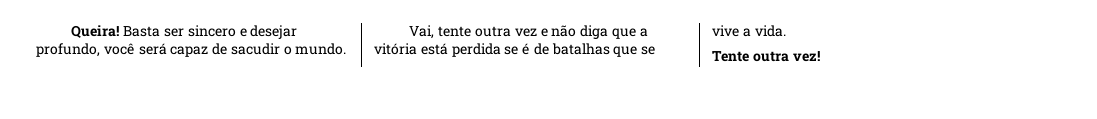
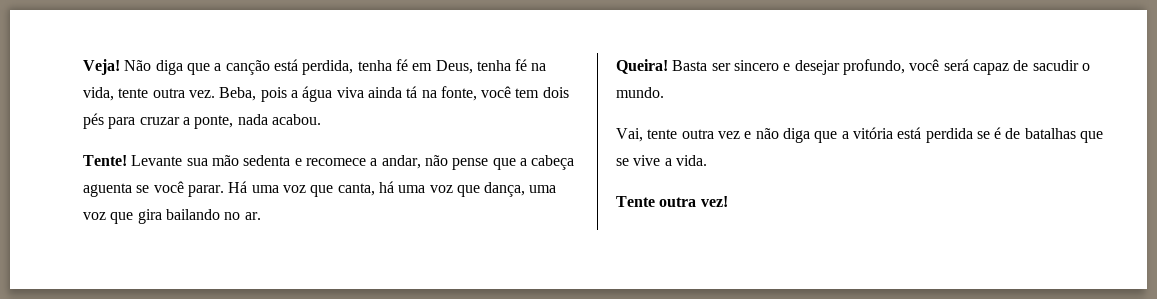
(71, 31) none -> [83,59,547,75] [83,86,569,102] [83,113,321,129] [83,155,575,170] [83,181,557,197] [83,209,261,224] Veja! Não diga que a canção está perdida, tenha fé em Deus, tenha fé na vida, tente outra vez. Beba, pois a água viva ainda tá na fonte, você tem dois pés para cruzar a ponte, nada acabou. // Tente! Levante sua mão sedenta e recomece a andar, não pense que a cabeça aguenta se você parar. Há uma voz que canta, há uma voz que dança, uma voz que gira bailando no ar. //

